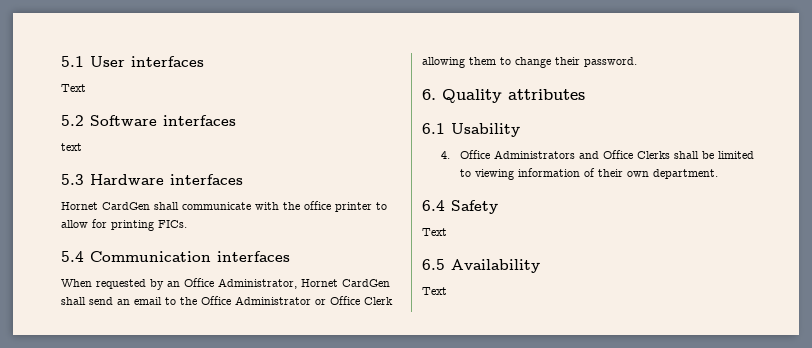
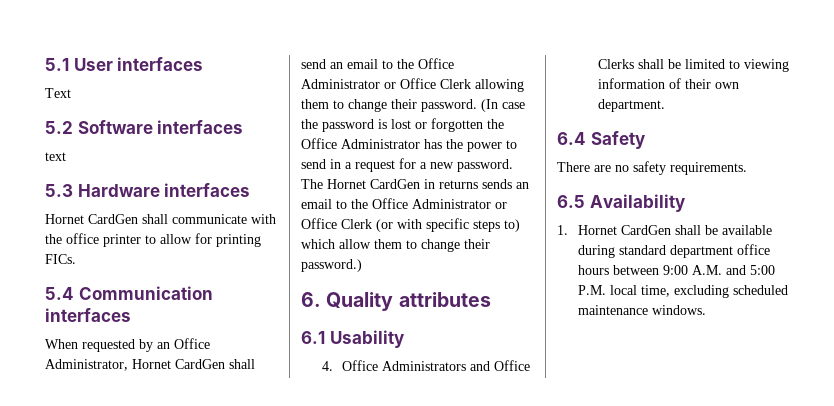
(637, 62) none -> [481,99,525,112] [301,118,504,132] [301,138,517,152] [301,158,513,172] [301,179,529,189] [301,198,507,209] [301,218,520,232] [301,239,490,252] [301,259,362,272] (In case the password is lost or forgotten the Office Administrator has the power to send in a request for a new password. The Hornet CardGen in returns sends an email to the Office Administrator or Office Clerk (or with specific steps to) which allow them to change their password.)
[422,228,447,236] [422,259,540,273] [422,287,447,295] Text // 6.5 Availability // Text -> [557,161,747,175] [557,194,685,212] [557,225,772,235] [577,244,770,258] [577,265,775,275] [577,285,788,298] [577,305,706,315] There are no safety requirements. // 6.5 Availability // 1. Hornet CardGen shall be available during standard department office hours between 9:00 A.M. and 5:00 P.M. local time, excluding scheduled maintenance windows.

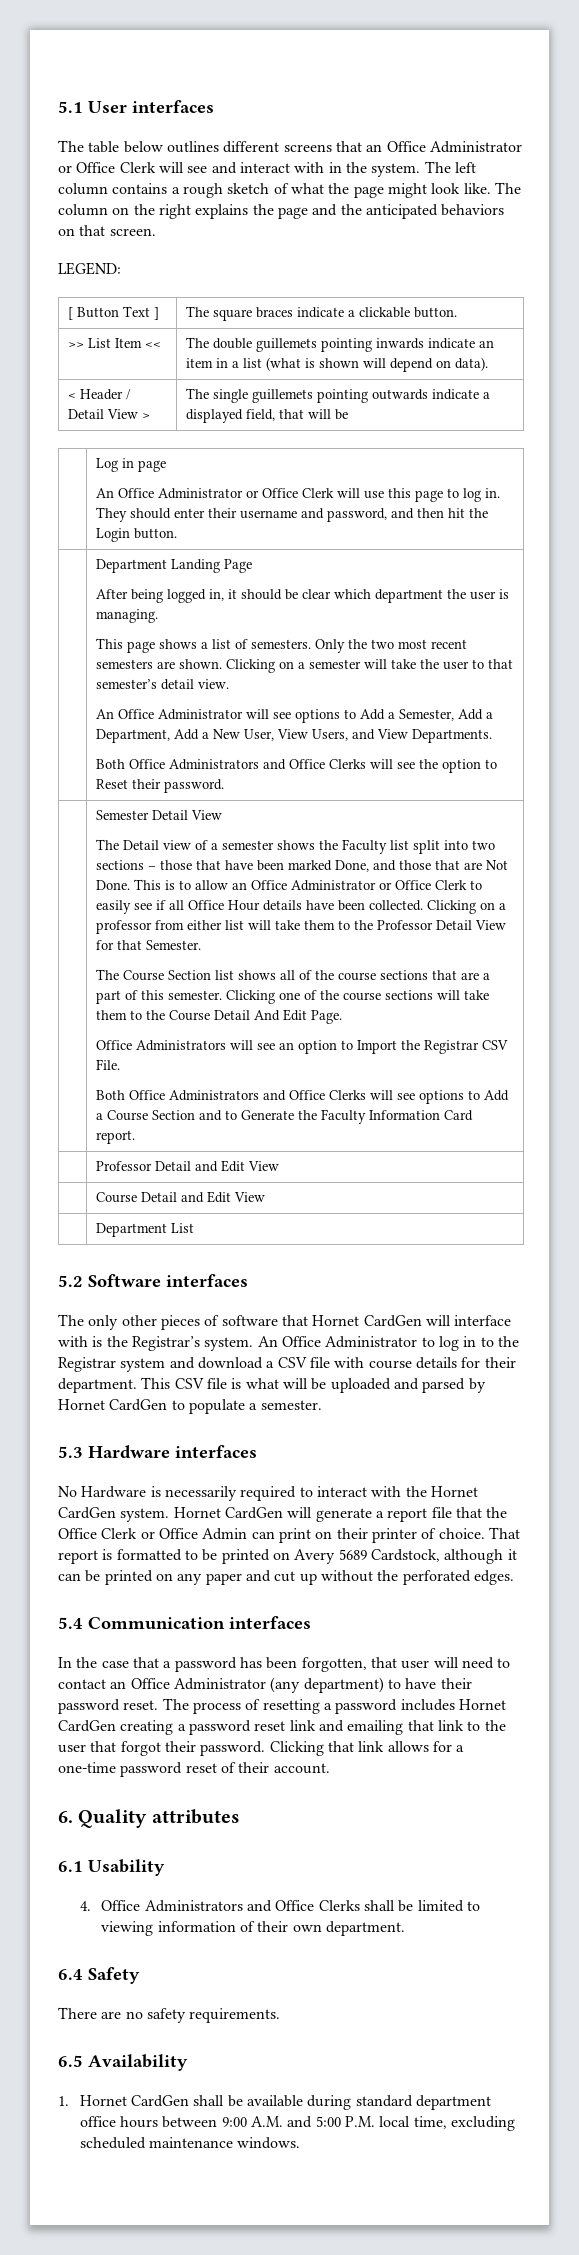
[45,88,71,98] [45,120,244,134] [45,152,66,161] [45,183,251,197] [45,214,276,224] [45,233,261,247] [45,254,76,264] [45,286,213,300] [45,308,131,322] [45,338,210,352] [45,359,255,371] [301,58,454,69] [301,78,524,92] [301,99,525,112] [301,118,504,132] [301,138,517,152] [301,158,513,172] [301,179,529,189] [301,198,507,209] [301,218,520,232] [301,239,490,252] [301,259,362,272] Text // 5.2 Software interfaces // text // 5.3 Hardware interfaces // Hornet CardGen shall communicate with the office printer to allow for printing FICs. // 5.4 Communication interfaces // When requested by an Office Administrator, Hornet CardGen shall send an email to the Office Administrator or Office Clerk allowing them to change their password. (In case the password is lost or forgotten the Office Administrator has the power to send in a request for a new password. The Hornet CardGen in returns sends an email to the Office Administrator or Office Clerk (or with specific steps to) which allow them to change their password.) -> [58,140,522,153] [58,161,476,177] [58,182,521,198] [58,204,505,219] [58,225,156,236] [58,262,121,275] [68,306,160,320] [186,306,458,321] [68,338,162,348] [186,337,495,352] [186,357,489,372] [68,389,132,400] [68,409,151,419] [186,388,491,403] [186,409,349,423] [96,458,167,472] [96,488,501,502] [96,507,489,522] [96,528,178,542] [96,559,253,573] [96,589,510,603] [96,609,159,623] [96,638,468,653] [96,659,514,673] [96,679,230,690] [96,709,494,723] [96,729,493,743] [96,759,498,773] [96,779,225,793] [96,810,223,820] [96,839,496,854] [96,860,509,872] [96,879,483,891] [96,900,507,914] [96,920,507,934] [96,940,202,950] [96,969,491,981] [96,990,490,1004] [96,1009,343,1024] [96,1040,509,1054] [96,1059,121,1070] [96,1090,510,1104] [96,1109,474,1124] [96,1130,136,1144] [96,1160,280,1172] [96,1191,266,1203] [96,1223,195,1237] [58,1274,248,1287] [58,1314,512,1330] [58,1336,519,1351] [58,1357,516,1372] [58,1377,486,1393] [58,1399,322,1414] [58,1445,257,1459] [58,1486,478,1501] [58,1507,508,1522] [58,1527,520,1543] [58,1549,517,1564] [58,1570,514,1585] [58,1616,311,1630] [58,1657,511,1672] [58,1677,472,1693] [58,1698,506,1714] [58,1720,506,1735] [58,1741,465,1756] [58,1762,330,1777] The table below outlines different screens that an Office Administrator or Office Clerk will see and interact with in the system. The left column contains a rough sketch of what the page might look like. The column on the right explains the page and the anticipated behaviors on that screen. // LEGEND: // [ Button Text ] | The square braces indicate a clickable button. // >> List Item << | The double guillemets pointing inwards indicate an item in a list (what is shown will depend on data). // < Header / Detail View > | The single guillemets pointing outwards indicate a displayed field, that will be // | Log in page // An Office Administrator or Office Clerk will use this page to log in. They should enter their username and password, and then hit the Login button. // | Department Landing Page // After being logged in, it should be clear which department the user is managing. // This page shows a list of semesters. Only the two most recent semesters are shown. Clicking on a semester will take the user to that semester’s detail view. // An Office Administrator will see options to Add a Semester, Add a Department, Add a New User, View Users, and View Departments. // Both Office Administrators and Office Clerks will see the option to Reset their password. // | Semester Detail View // The Detail view of a semester shows the Faculty list split into two sections – those that have been marked Done, and those that are Not Done. This is to allow an Office Administrator or Office Clerk to easily see if all Office Hour details have been collected. Clicking on a professor from either list will take them to the Professor Detail View for that Semester. // The Course Section list shows all of the course sections that are a part of this semester. Clicking one of the course sections will take them to the Course Detail And Edit Page. // Office Administrators will see an option to Import the Registrar CSV File. // Both Office Administrators and Office Clerks will see options to Add a Course Section and to Generate the Faculty Information Card report. // | Professor Detail and Edit View // | Course Detail and Edit View // | Department List // 5.2 Software interfaces // The only other pieces of software that Hornet CardGen will interface with is the Registrar’s system. An Office Administrator to log in to the Registrar system and download a CSV file with course details for their department. This CSV file is what will be uploaded and parsed by Hornet CardGen to populate a semester. // 5.3 Hardware interfaces // No Hardware is necessarily required to interact with the Hornet CardGen system. Hornet CardGen will generate a report file that the Office Clerk or Office Admin can print on their printer of choice. That report is formatted to be printed on Avery 5689 Cardstock, although it can be printed on any paper and cut up without the perforated edges. // 5.4 Communication interfaces // In the case that a password has been forgotten, that user will need to contact an Office Administrator (any department) to have their password reset. The process of resetting a password includes Hornet CardGen creating a password reset link and emailing that link to the user that forgot their password. Clicking that link allows for a one-time password reset of their account.

